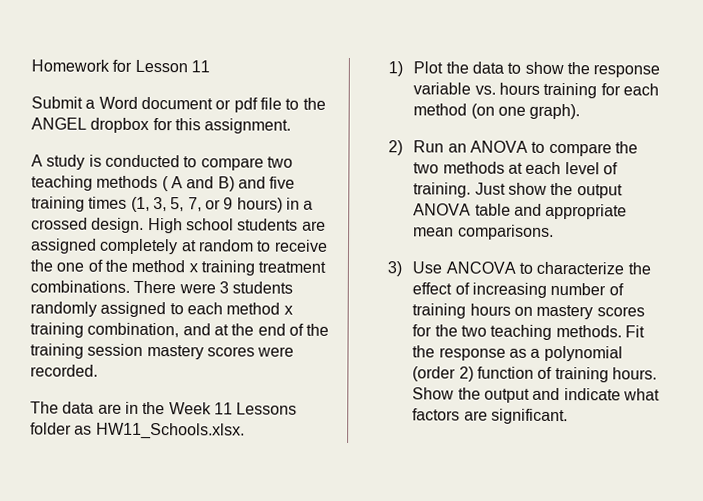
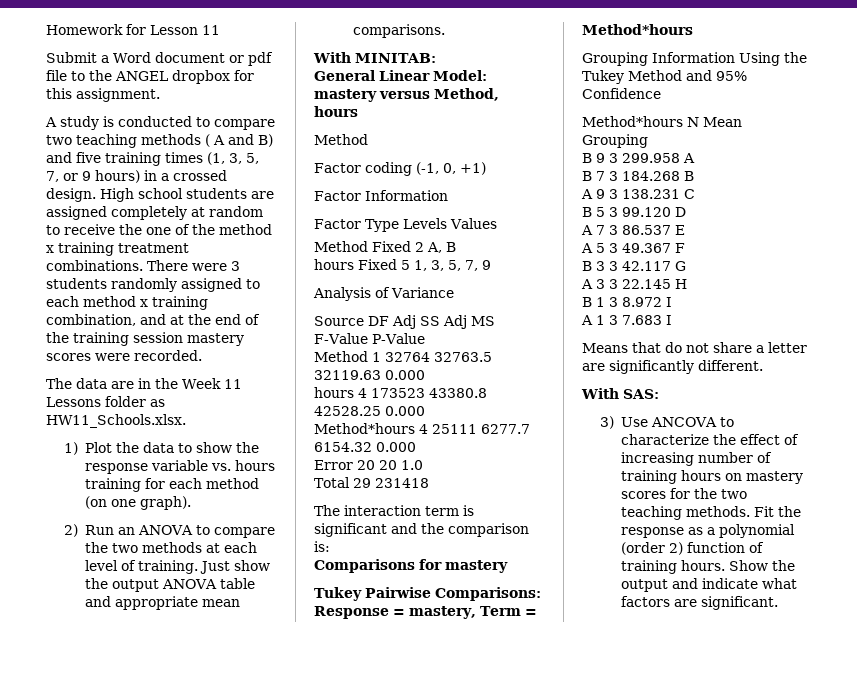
(554, 232) none -> [313,52,436,63] [314,70,487,81] [314,88,499,102] [314,106,358,117] [314,134,368,145] [314,162,486,176] [314,190,448,201] [314,218,497,232] [314,241,456,253] [314,259,491,271] [313,287,454,301] [314,315,495,329] [314,333,425,344] [314,351,492,362] [314,370,425,380] [314,387,487,398] [314,406,425,416] [314,423,530,434] [314,442,416,452] [314,460,423,470] [314,477,429,488] [314,505,474,516] [314,523,529,537] [314,541,330,552] [314,559,508,573] [314,587,541,601] [314,606,537,619] [582,24,693,35] [582,52,807,66] [582,70,747,84] [582,88,661,99] [582,116,742,127] [582,134,648,148] [582,153,695,163] [582,171,694,181] [581,189,695,199] [582,207,686,217] [581,225,685,235] [581,243,685,253] [582,261,686,271] [581,279,687,289] [582,297,672,307] [581,315,672,325] [582,342,807,353] [582,360,763,374] [581,388,659,399] // With MINITAB: // General Linear Model: mastery versus Method, hours // Method // Factor coding (-1, 0, +1) // Factor Information // Factor Type Levels Values // Method Fixed 2 A, B // hours Fixed 5 1, 3, 5, 7, 9 // Analysis of Variance // Source DF Adj SS Adj MS F-Value P-Value // Method 1 32764 32763.5 32119.63 0.000 // hours 4 173523 43380.8 42528.25 0.000 // Method*hours 4 25111 6277.7 6154.32 0.000 // Error 20 20 1.0 // Total 29 231418 // The interaction term is significant and the comparison is: // Comparisons for mastery // Tukey Pairwise Comparisons: Response = mastery, Term = Method*hours // Grouping Information Using the Tukey Method and 95% Confidence // Method*hours N Mean Grouping // B 9 3 299.958 A // B 7 3 184.268 B // A 9 3 138.231 C // B 5 3 99.120 D // A 7 3 86.537 E // A 5 3 49.367 F // B 3 3 42.117 G // A 3 3 22.145 H // B 1 3 8.972 I // A 1 3 7.683 I // Means that do not share a letter are significantly different. // With SAS:

